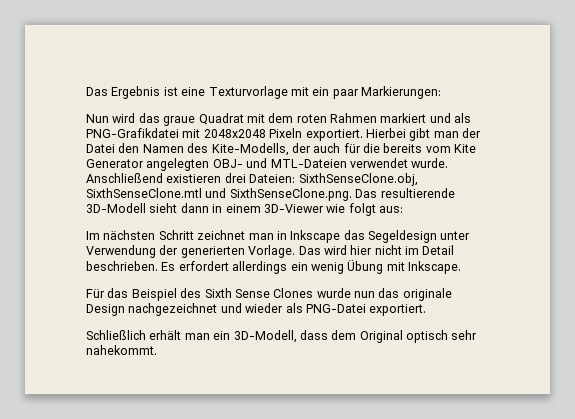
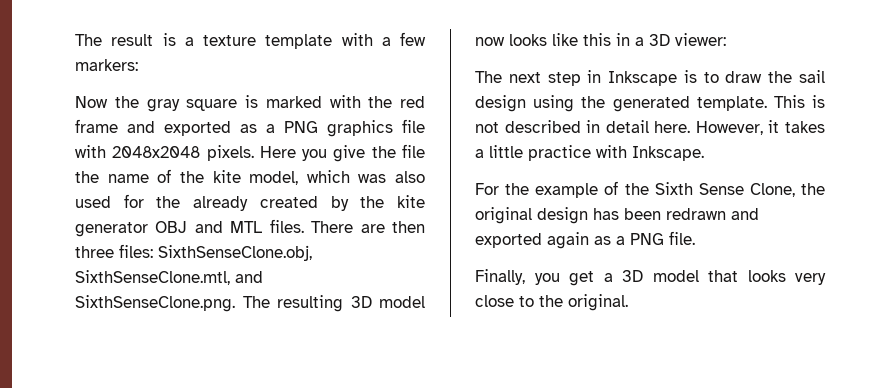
[86,86,441,99] [86,113,472,126] [86,128,481,141] [86,143,477,156] [86,158,449,171] [86,173,418,186] [86,188,455,201] [86,203,403,216] [86,230,471,243] [86,245,455,258] [86,260,461,274] [86,288,452,301] [86,303,427,316] [86,330,478,343] [86,345,157,355] Das Ergebnis ist eine Texturvorlage mit ein paar Markierungen: // Nun wird das graue Quadrat mit dem roten Rahmen markiert und als PNG-Grafikdatei mit 2048x2048 Pixeln exportiert. Hierbei gibt man der Datei den Namen des Kite-Modells, der auch für die bereits vom Kite Generator angelegten OBJ- und MTL-Dateien verwendet wurde. Anschließend existieren drei Dateien: SixthSenseClone.obj, SixthSenseClone.mtl und SixthSenseClone.png. Das resultierende 3D-Modell sieht dann in einem 3D-Viewer wie folgt aus: // Im nächsten Schritt zeichnet man in Inkscape das Segeldesign unter Verwendung der generierten Vorlage. Das wird hier nicht im Detail beschrieben. Es erfordert allerdings ein wenig Übung mit Inkscape. // Für das Beispiel des Sixth Sense Clones wurde nun das originale Design nachgezeichnet und wieder als PNG-Datei exportiert. // Schließlich erhält man ein 3D-Modell, dass dem Original optisch sehr nahekommt. -> [75,32,426,49] [75,59,138,71] [75,95,425,112] [75,119,425,137] [75,144,425,162] [75,169,425,185] [75,194,426,211] [75,219,425,237] [75,244,312,261] [75,270,263,285] [75,295,425,312] [475,33,726,46] [475,70,825,86] [475,95,825,112] [475,120,825,135] [475,145,704,161] [475,181,825,198] [475,207,759,224] [475,231,695,249] [475,269,826,286] [475,294,628,311] The result is a texture template with a few markers: // Now the gray square is marked with the red frame and exported as a PNG graphics file with 2048x2048 pixels. Here you give the file the name of the kite model, which was also used for the already created by the kite generator OBJ and MTL files. There are then three files: SixthSenseClone.obj, SixthSenseClone.mtl, and SixthSenseClone.png. The resulting 3D model now looks like this in a 3D viewer: // The next step in Inkscape is to draw the sail design using the generated template. This is not described in detail here. However, it takes a little practice with Inkscape. // For the example of the Sixth Sense Clone, the original design has been redrawn and exported again as a PNG file. // Finally, you get a 3D model that looks very close to the original.

